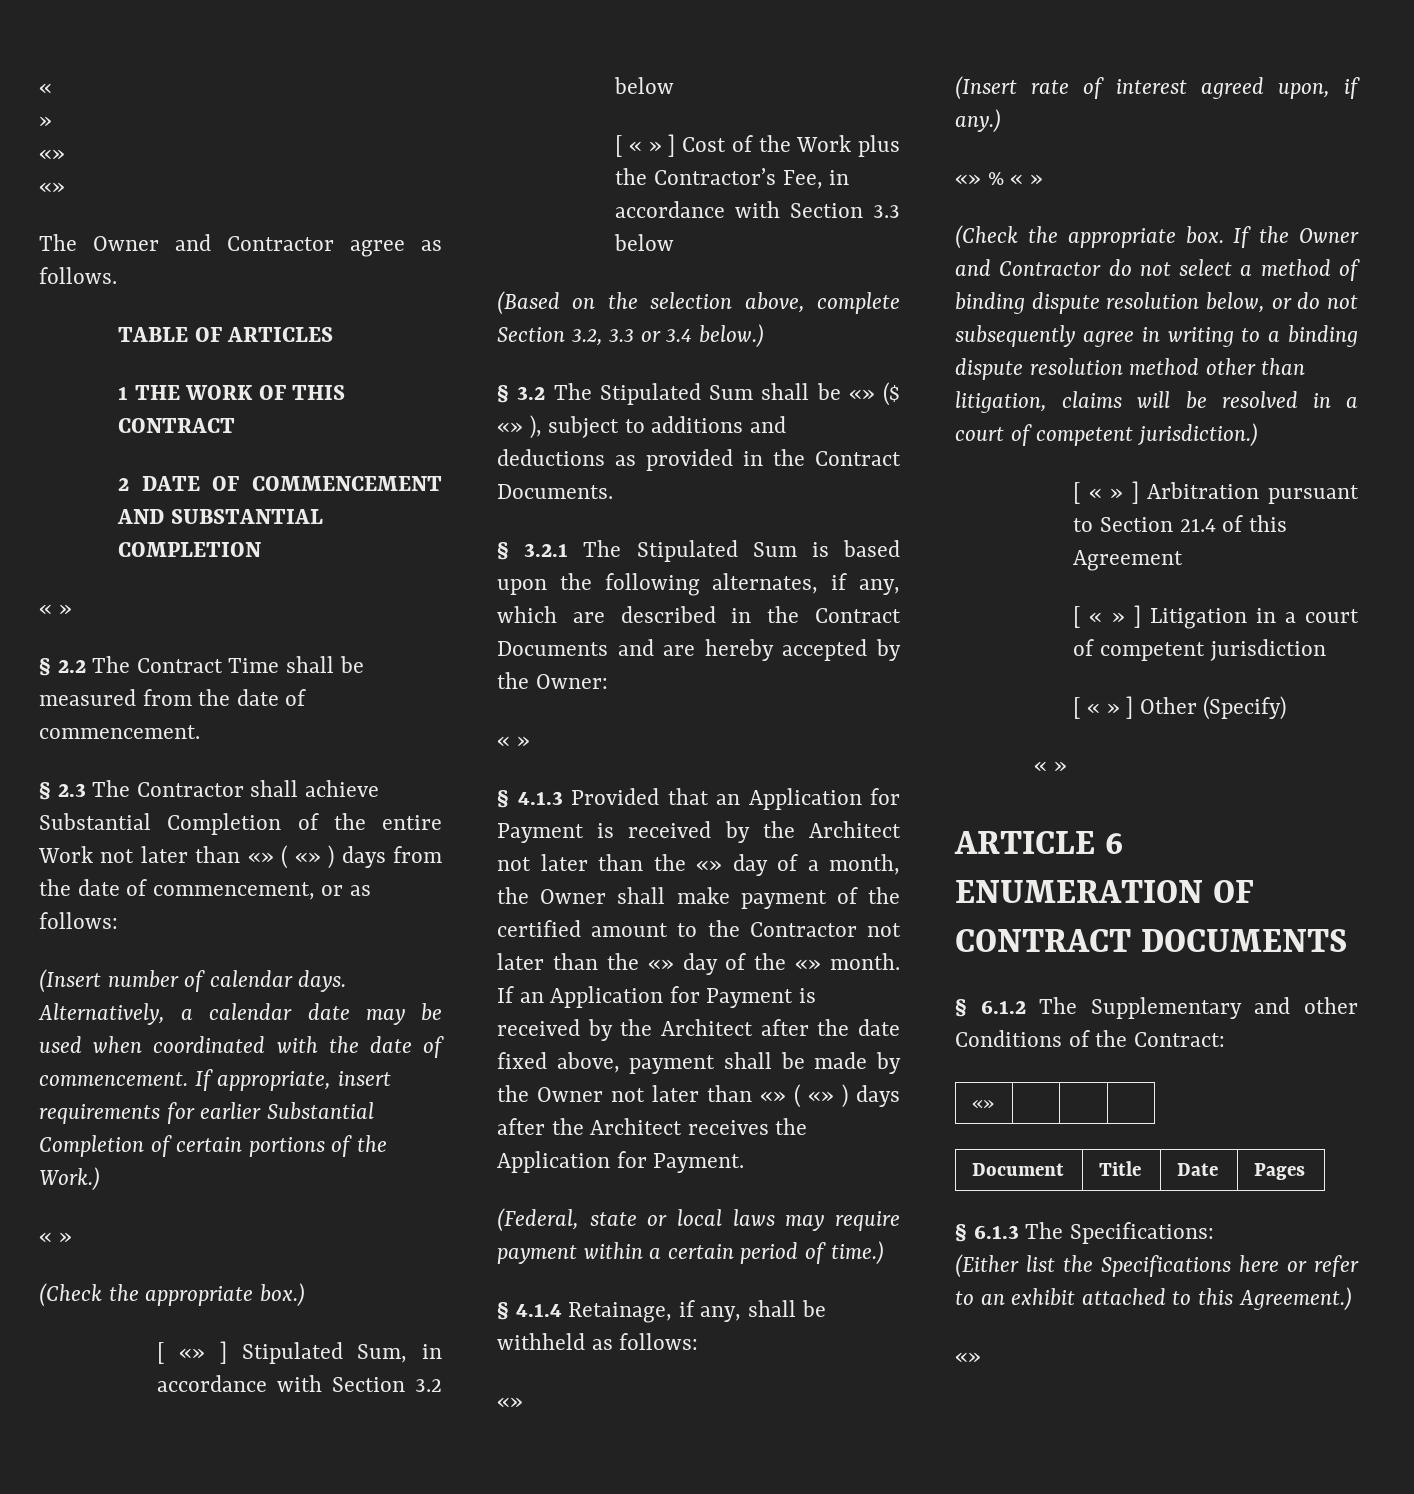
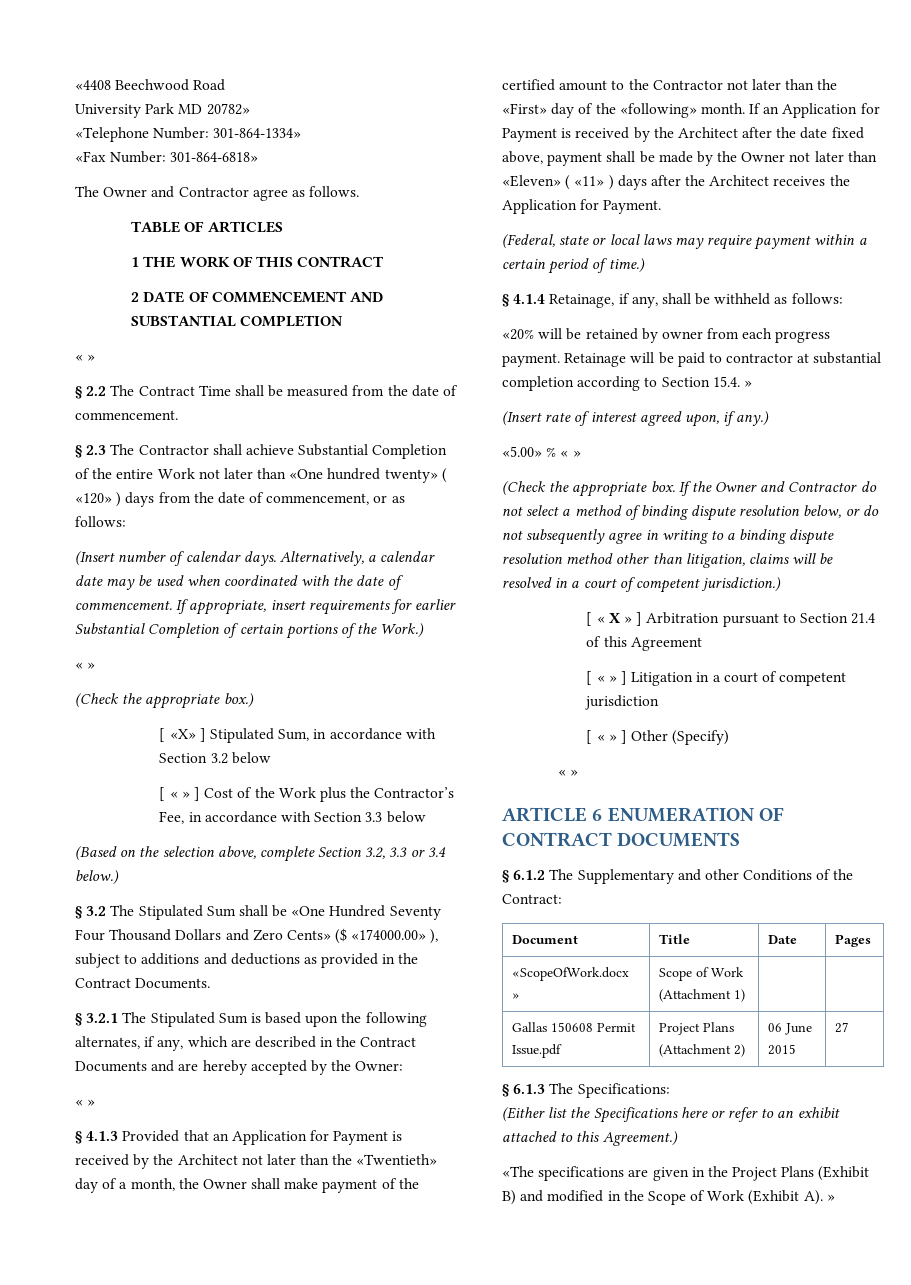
[39,83,52,94] [39,116,52,127] [39,149,65,160] [39,182,65,193] « // » // «» // «» -> [75,79,226,91] [75,103,250,118] [75,127,302,142] [75,151,259,163] «4408 Beechwood Road // University Park MD 20782» // «Telephone Number: 301-864-1334» // «Fax Number: 301-864-6818»
[247,845,321,869] «» ( «» -> [289,468,447,483] [75,493,112,504] «One hundred twenty» ( «120»
[179,1348,206,1359] «» -> [169,729,196,739] «X»
[848,382,900,406] [497,422,523,433] «» ($ «» -> [291,905,441,920] [75,928,427,944] «One Hundred Seventy Four Thousand Dollars and Zero Cents» ($ «174000.00»
[696,860,722,871] «» -> [356,1154,438,1165] «Twentieth»
[647,959,674,970] «» -> [502,103,547,114] «First»
[795,959,822,970] «» -> [619,103,697,118] «following»
[760,1084,834,1108] «» ( «» -> [502,175,605,190] «Eleven» ( «11»
[497,1397,523,1408] «» -> [502,328,831,343] [502,352,882,367] [502,376,752,391] «20% will be retained by owner from each progress payment. Retainage will be paid to contractor at substantial completion according to Section 15.4. »
[955,174,981,185] «» -> [502,446,542,457] «5.00»
(1102, 493) none -> [608,613,621,623] X
[972,1099,995,1109] // «» | | | -> (562, 899) none
(1306, 1171) none -> [512,967,630,981] [512,993,521,999] [659,967,745,981] [659,989,746,1002] [512,1022,637,1032] [512,1044,563,1058] [659,1022,735,1035] [659,1044,746,1057] [768,1023,813,1035] [768,1044,797,1055] [835,1022,850,1033] // «ScopeOfWork.docx » | Scope of Work (Attachment 1) | | // Gallas 150608 Permit Issue.pdf | Project Plans (Attachment 2) | 06 June 2015 | 27
[955,1352,981,1363] «» -> [502,1166,870,1181] [502,1190,835,1205] «The specifications are given in the Project Plans (Exhibit B) and modified in the Scope of Work (Exhibit A). »

